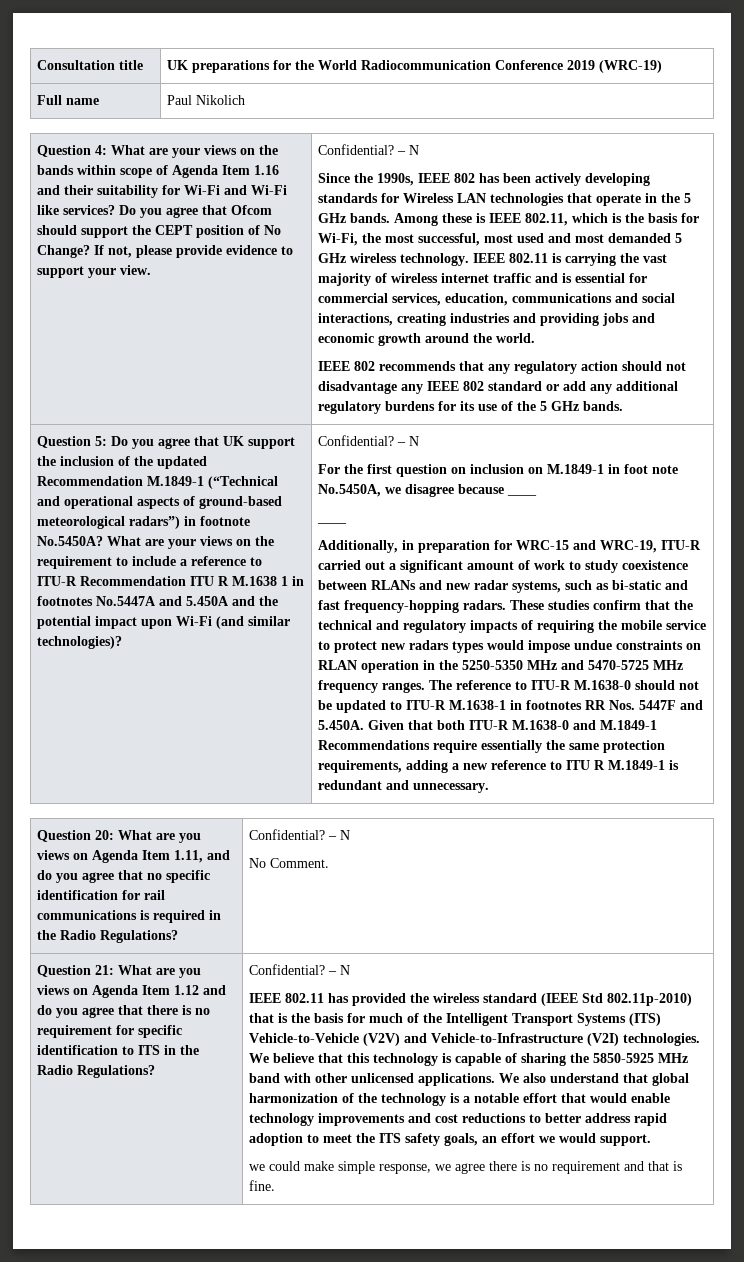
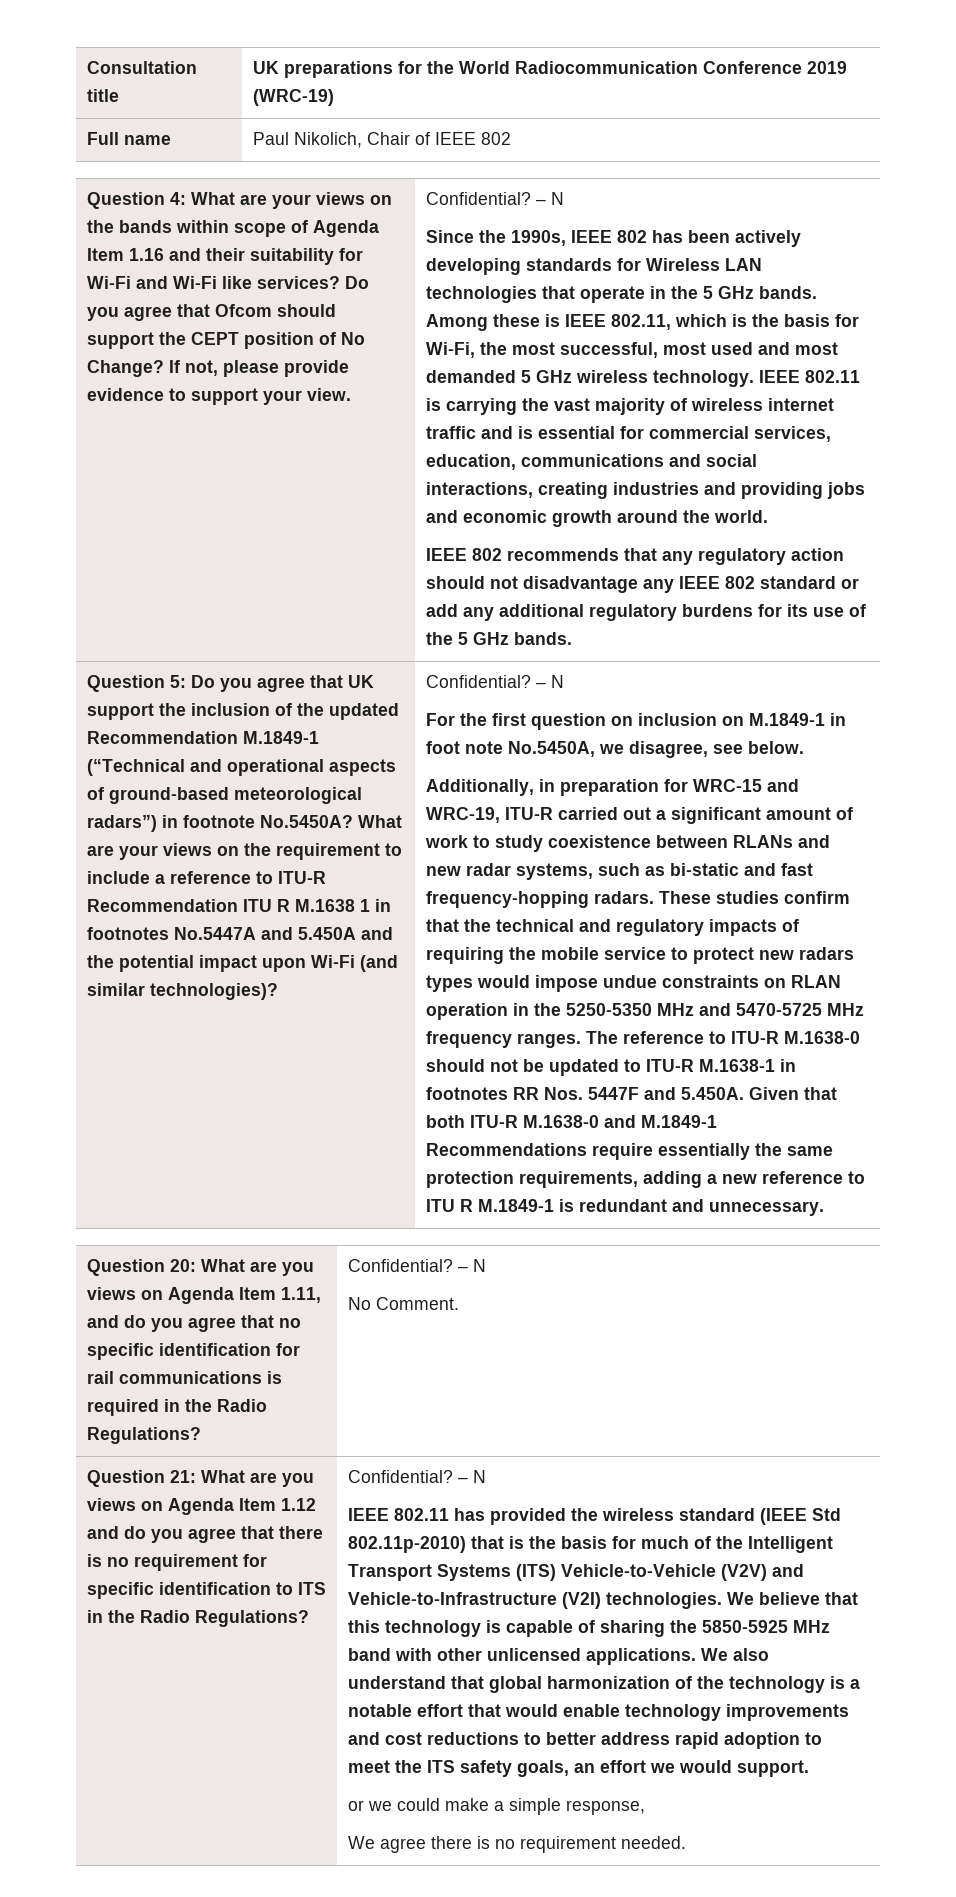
[196,95,246,105] Nikolich -> [294,132,512,148] Nikolich, Chair of IEEE 802
[405,484,505,497] [507,494,538,496] [317,522,348,524] disagree because ____ // ____ -> [629,741,805,758] disagree, see below.
(652, 1140) none -> [348,1800,365,1811] or
(335, 1166) none -> [494,1801,505,1811] a
[435,1164,452,1171] we -> [348,1836,376,1849] // We
[624,1161,683,1171] [249,1180,276,1191] and that is fine. -> [621,1836,687,1849] needed.

